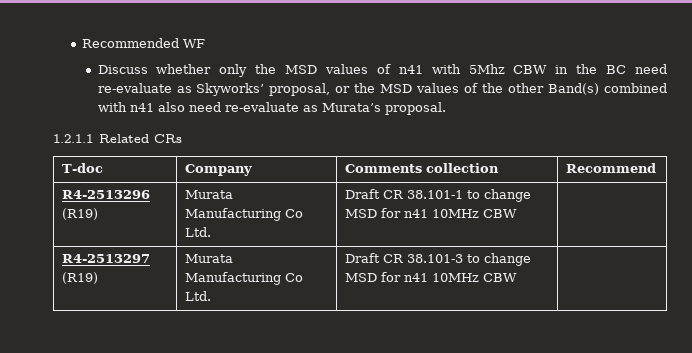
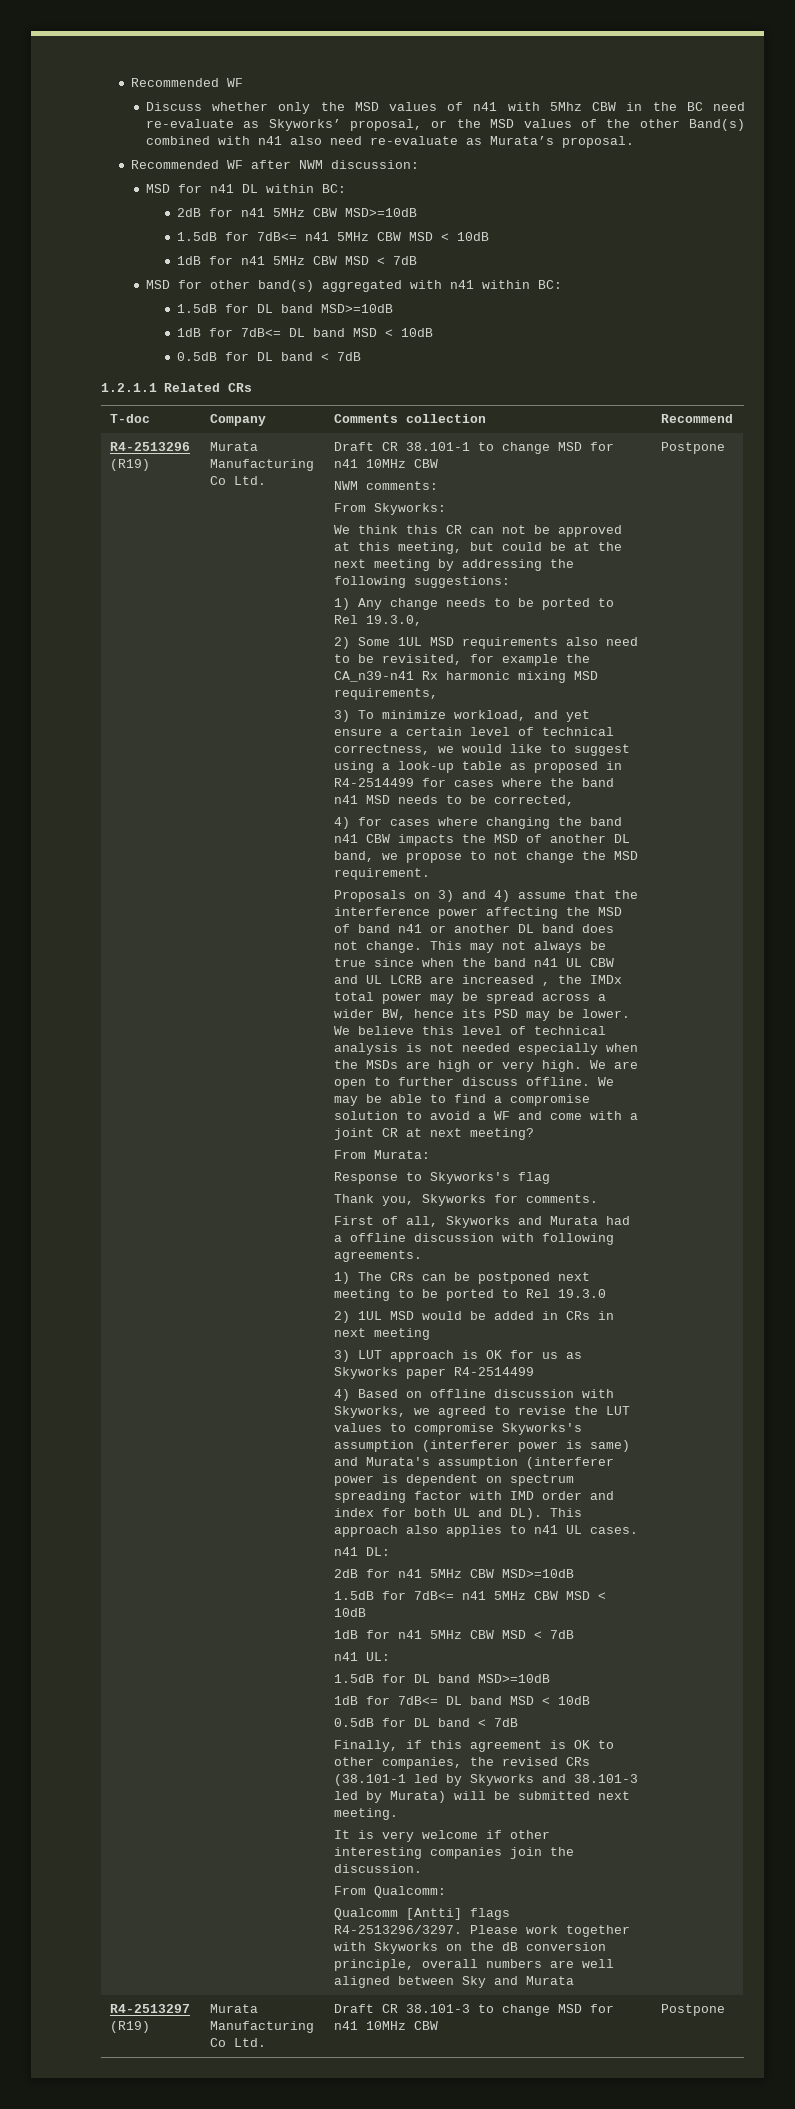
(446, 108) none -> [130,160,419,169] [145,184,346,193] [176,208,417,217] [176,232,489,241] [176,256,417,265] [145,280,562,292] [176,304,393,313] [176,328,433,337] [176,352,361,361] // Recommended WF after NWM discussion: // MSD for n41 DL within BC: // 2dB for n41 5MHz CBW MSD>=10dB // 1.5dB for 7dB<= n41 5MHz CBW MSD < 10dB // 1dB for n41 5MHz CBW MSD < 7dB // MSD for other band(s) aggregated with n41 within BC: // 1.5dB for DL band MSD>=10dB // 1dB for 7dB<= DL band MSD < 10dB // 0.5dB for DL band < 7dB
(517, 213) | -> [334,481,439,490] [334,503,447,515] [334,525,623,537] [334,542,623,554] [334,559,575,571] [334,576,511,588] [334,598,615,610] [334,615,423,626] [334,637,639,649] [334,654,591,666] [334,671,599,683] [334,688,439,700] [334,710,591,722] [334,727,615,736] [334,744,631,756] [334,761,623,773] [334,778,615,787] [334,795,575,806] [334,817,623,829] [334,834,631,846] [334,851,639,863] [334,868,431,880] [334,890,639,902] [334,907,623,919] [334,924,615,933] [334,941,607,953] [334,958,615,967] [334,975,623,986] [334,992,607,1004] [334,1009,631,1021] [334,1026,607,1035] [334,1043,639,1055] [334,1060,639,1072] [334,1077,615,1089] [334,1094,591,1106] [334,1111,639,1120] [334,1128,535,1140] [334,1150,431,1159] [334,1172,551,1184] [334,1194,599,1206] [334,1216,631,1228] [334,1233,615,1245] [334,1250,423,1262] [334,1272,591,1284] [334,1289,607,1301] [334,1311,615,1323] [334,1328,431,1340] [334,1350,583,1362] [334,1367,535,1379] [334,1389,615,1401] [334,1406,631,1418] [334,1423,583,1435] [334,1440,631,1452] [334,1457,615,1469] [334,1474,575,1486] [334,1491,615,1503] [334,1508,583,1520] [334,1525,639,1537] [334,1547,391,1556] [334,1569,575,1578] [334,1591,607,1600] [334,1608,367,1617] [334,1630,575,1639] [334,1652,391,1661] [334,1674,551,1683] [334,1696,591,1705] [334,1718,519,1727] [334,1740,615,1752] [334,1757,591,1769] [334,1774,639,1786] [334,1791,631,1803] [334,1808,399,1820] [334,1830,551,1842] [334,1847,575,1859] [334,1864,423,1873] [334,1886,447,1898] [334,1908,511,1920] [334,1925,631,1937] [334,1942,607,1954] [334,1959,615,1971] [334,1976,575,1988] [661,442,726,454] // NWM comments: // From Skyworks: // We think this CR can not be approved at this meeting, but could be at the next meeting by addressing the following suggestions: // 1) Any change needs to be ported to Rel 19.3.0, // 2) Some 1UL MSD requirements also need to be revisited, for example the CA_n39-n41 Rx harmonic mixing MSD requirements, // 3) To minimize workload, and yet ensure a certain level of technical correctness, we would like to suggest using a look-up table as proposed in R4-2514499 for cases where the band n41 MSD needs to be corrected, // 4) for cases where changing the band n41 CBW impacts the MSD of another DL band, we propose to not change the MSD requirement. // Proposals on 3) and 4) assume that the interference power affecting the MSD of band n41 or another DL band does not change. This may not always be true since when the band n41 UL CBW and UL LCRB are increased , the IMDx total power may be spread across a wider BW, hence its PSD may be lower. We believe this level of technical analysis is not needed especially when the MSDs are high or very high. We are open to further discuss offline. We may be able to find a compromise solution to avoid a WF and come with a joint CR at next meeting? // From Murata: // Response to Skyworks's flag // Thank you, Skyworks for comments. // First of all, Skyworks and Murata had a offline discussion with following agreements. // 1) The CRs can be postponed next meeting to be ported to Rel 19.3.0 // 2) 1UL MSD would be added in CRs in next meeting // 3) LUT approach is OK for us as Skyworks paper R4-2514499 // 4) Based on offline discussion with Skyworks, we agreed to revise the LUT values to compromise Skyworks's assumption (interferer power is same) and Murata's assumption (interferer power is dependent on spectrum spreading factor with IMD order and index for both UL and DL). This approach also applies to n41 UL cases. // n41 DL: // 2dB for n41 5MHz CBW MSD>=10dB // 1.5dB for 7dB<= n41 5MHz CBW MSD < 10dB // 1dB for n41 5MHz CBW MSD < 7dB // n41 UL: // 1.5dB for DL band MSD>=10dB // 1dB for 7dB<= DL band MSD < 10dB // 0.5dB for DL band < 7dB // Finally, if this agreement is OK to other companies, the revised CRs (38.101-1 led by Skyworks and 38.101-3 led by Murata) will be submitted next meeting. // It is very welcome if other interesting companies join the discussion. // From Qualcomm: // Qualcomm [Antti] flags R4-2513296/3297. Please work together with Skyworks on the dB conversion principle, overall numbers are well aligned between Sky and Murata | Postpone
(517, 277) none -> [661,2004,726,2016] Postpone

